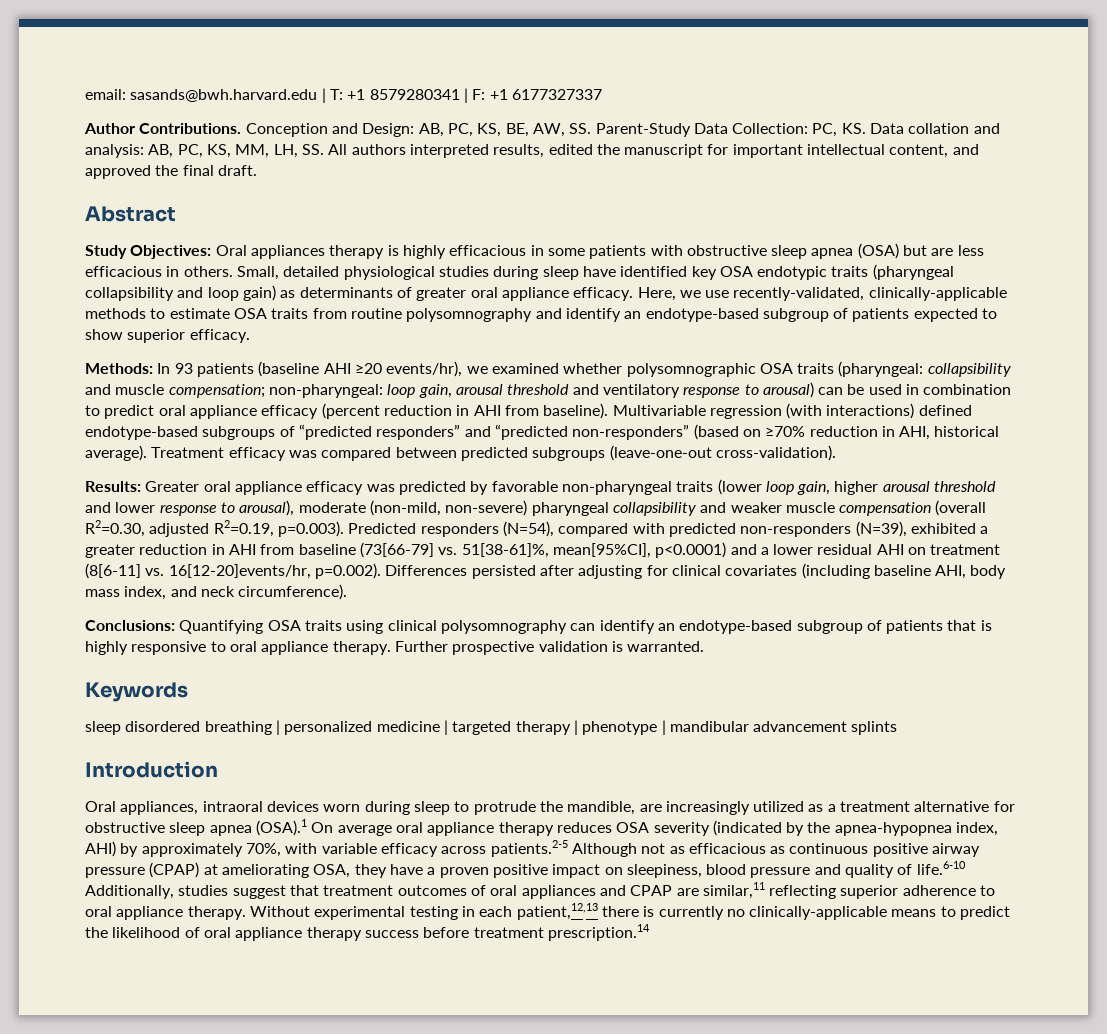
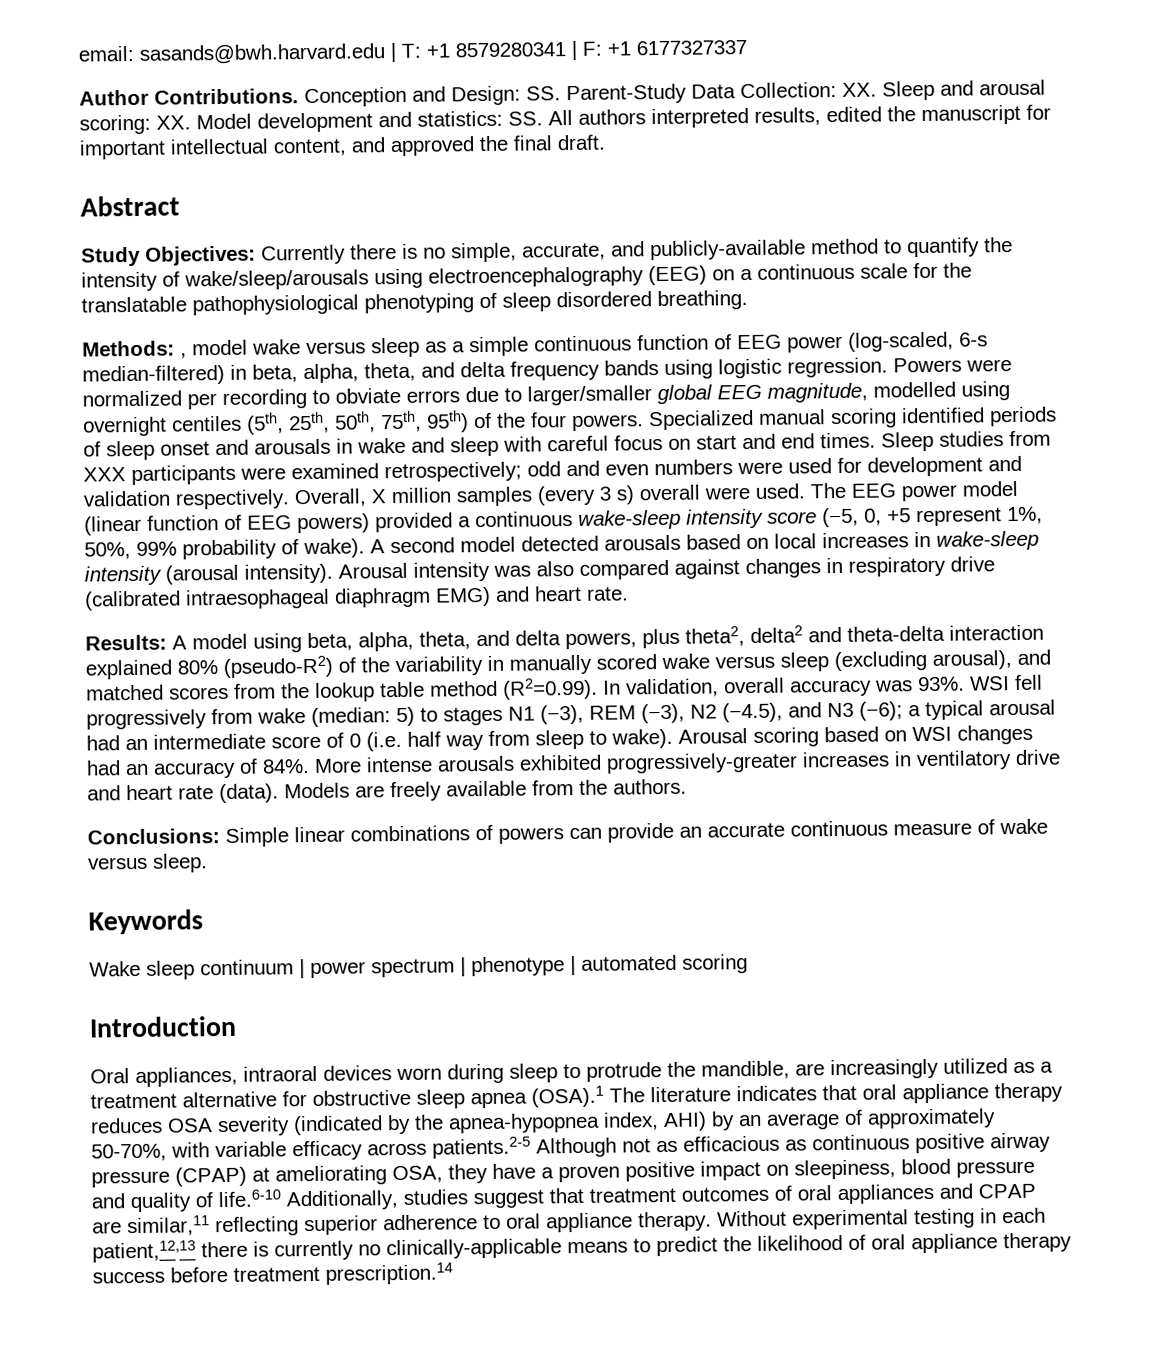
[418,123,1000,137] [85,144,298,158] AB, PC, KS, BE, AW, SS. Parent-Study Data Collection: PC, KS. Data collation and analysis: AB, PC, KS, MM, LH, -> [526,79,1046,105] [79,110,503,135] SS. Parent-Study Data Collection: XX. Sleep and arousal scoring: XX. Model development and statistics:
[215,243,984,259] [85,264,954,280] [85,285,1007,301] [85,308,998,322] [85,329,250,343] [85,361,1011,377] [85,382,1012,398] [85,403,972,419] [85,424,1000,440] [85,445,836,461] [85,479,997,495] [85,500,987,516] [85,520,989,537] [85,542,1001,558] [85,563,1007,579] [85,584,348,600] [85,620,992,634] [85,641,705,655] [85,682,188,702] [85,720,898,735] Oral appliances therapy is highly efficacious in some patients with obstructive sleep apnea (OSA) but are less efficacious in others. Small, detailed physiological studies during sleep have identified key OSA endotypic traits (pharyngeal collapsibility and loop gain) as determinants of greater oral appliance efficacy. Here, we use recently-validated, clinically-applicable methods to estimate OSA traits from routine polysomnography and identify an endotype-based subgroup of patients expected to show superior efficacy. // Methods: In 93 patients (baseline AHI ≥20 events/hr), we examined whether polysomnographic OSA traits (pharyngeal: collapsibility and muscle compensation; non-pharyngeal: loop gain, arousal threshold and ventilatory response to arousal) can be used in combination to predict oral appliance efficacy (percent reduction in AHI from baseline). Multivariable regression (with interactions) defined endotype-based subgroups of “predicted responders” and “predicted non-responders” (based on ≥70% reduction in AHI, historical average). Treatment efficacy was compared between predicted subgroups (leave-one-out cross-validation). // Results: Greater oral appliance efficacy was predicted by favorable non-pharyngeal traits (lower loop gain, higher arousal threshold and lower response to arousal), moderate (non-mild, non-severe) pharyngeal collapsibility and weaker muscle compensation (overall R2=0.30, adjusted R2=0.19, p=0.003). Predicted responders (N=54), compared with predicted non-responders (N=39), exhibited a greater reduction in AHI from baseline (73[66-79] vs. 51[38-61]%, mean[95%CI], p<0.0001) and a lower residual AHI on treatment (8[6-11] vs. 16[12-20]events/hr, p=0.002). Differences persisted after adjusting for clinical covariates (including baseline AHI, body mass index, and neck circumference). // Conclusions: Quantifying OSA traits using clinical polysomnography can identify an endotype-based subgroup of patients that is highly responsive to oral appliance therapy. Further prospective validation is warranted. // Keywords // sleep disordered breathing | personalized medicine | targeted therapy | phenotype | mandibular advancement splints -> [261,237,1013,265] [81,262,972,292] [81,290,748,316] [82,331,988,359] [82,357,1012,386] [82,381,1010,410] [83,406,1057,437] [83,430,1051,461] [83,455,1022,486] [83,480,1018,510] [84,506,1043,536] [84,530,1039,560] [84,556,995,586] [84,585,629,611] [85,624,1044,653] [85,649,1051,680] [86,674,1043,702] [86,699,1056,730] [86,724,1033,752] [86,749,1061,779] [87,778,687,804] [87,818,1048,847] [87,853,208,873] [88,909,203,935] [89,954,748,980] Currently there is no simple, accurate, and publicly-available method to quantify the intensity of wake/sleep/arousals using electroencephalography (EEG) on a continuous scale for the translatable pathophysiological phenotyping of sleep disordered breathing. // Methods: , model wake versus sleep as a simple continuous function of EEG power (log-scaled, 6-s median-filtered) in beta, alpha, theta, and delta frequency bands using logistic regression. Powers were normalized per recording to obviate errors due to larger/smaller global EEG magnitude, modelled using overnight centiles (5th, 25th, 50th, 75th, 95th) of the four powers. Specialized manual scoring identified periods of sleep onset and arousals in wake and sleep with careful focus on start and end times. Sleep studies from XXX participants were examined retrospectively; odd and even numbers were used for development and validation respectively. Overall, X million samples (every 3 s) overall were used. The EEG power model (linear function of EEG powers) provided a continuous wake-sleep intensity score (−5, 0, +5 represent 1%, 50%, 99% probability of wake). A second model detected arousals based on local increases in wake-sleep intensity (arousal intensity). Arousal intensity was also compared against changes in respiratory drive (calibrated intraesophageal diaphragm EMG) and heart rate. // Results: A model using beta, alpha, theta, and delta powers, plus theta2, delta2 and theta-delta interaction explained 80% (pseudo-R2) of the variability in manually scored wake versus sleep (excluding arousal), and matched scores from the lookup table method (R2=0.99). In validation, overall accuracy was 93%. WSI fell progressively from wake (median: 5) to stages N1 (−3), REM (−3), N2 (−4.5), and N3 (−6); a typical arousal had an intermediate score of 0 (i.e. half way from sleep to wake). Arousal scoring based on WSI changes had an accuracy of 84%. More intense arousals exhibited progressively-greater increases in ventilatory drive and heart rate (data). Models are freely available from the authors. // Conclusions: Simple linear combinations of powers can provide an accurate continuous measure of wake versus sleep. // Keywords // Wake sleep continuum | power spectrum | phenotype | automated scoring
[311,822,392,836] On average -> [609,1084,857,1103] The literature indicates that
[141,843,281,857] approximately 70%, -> [738,1108,996,1130] [91,1143,167,1162] an average of approximately 50-70%,

